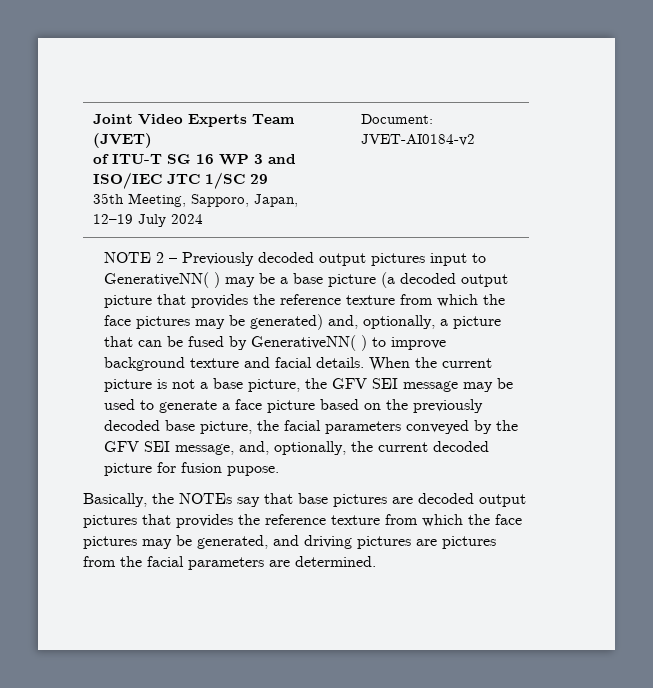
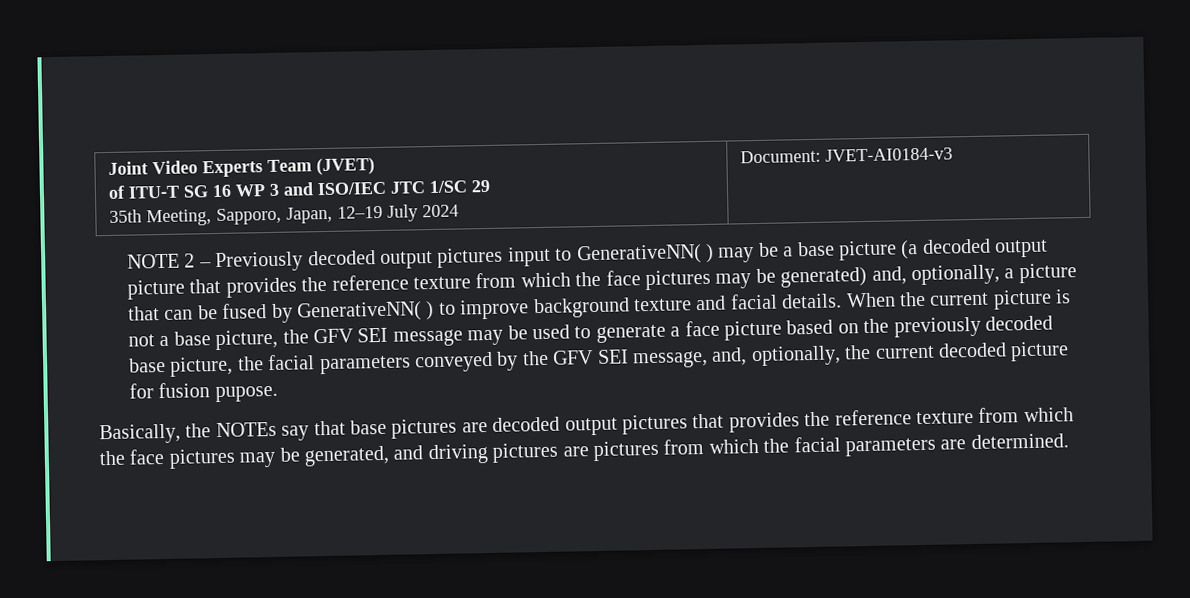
[360,134,475,146] JVET-AI0184-v2 -> [825,147,954,162] JVET-AI0184-v3
(116, 561) none -> [708,438,759,454] which

